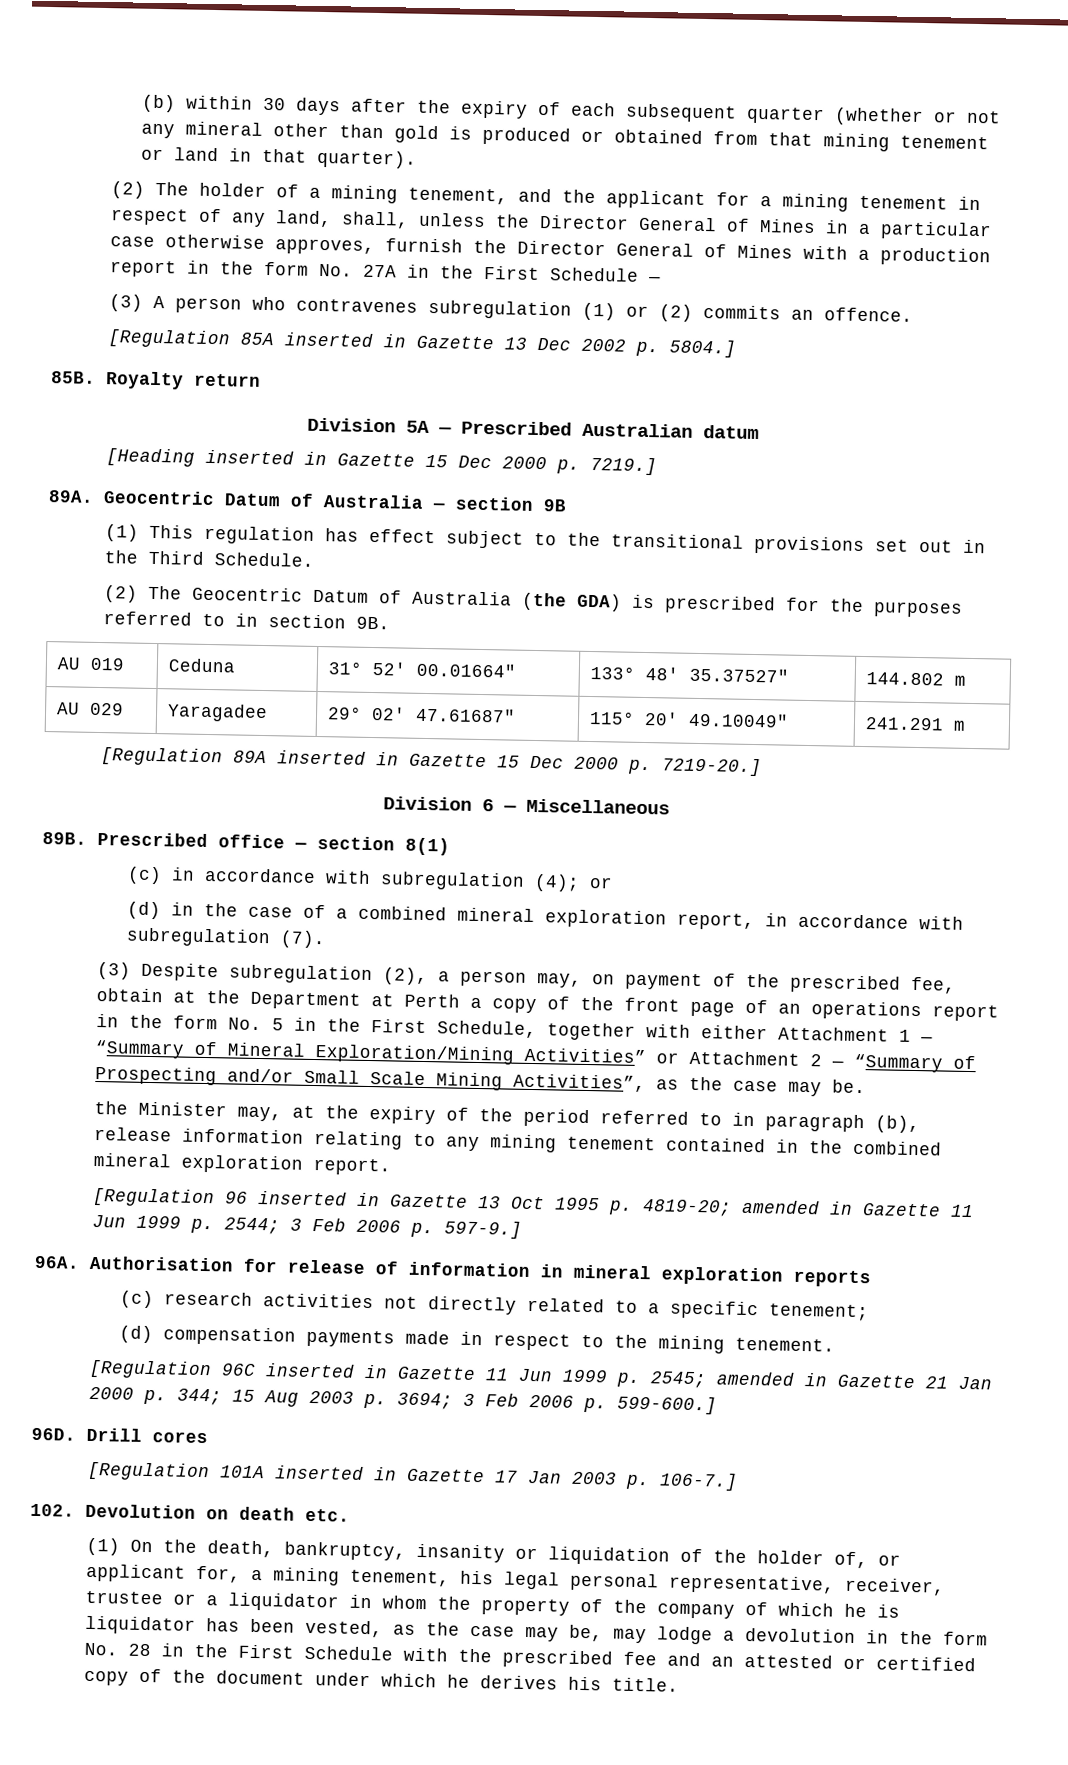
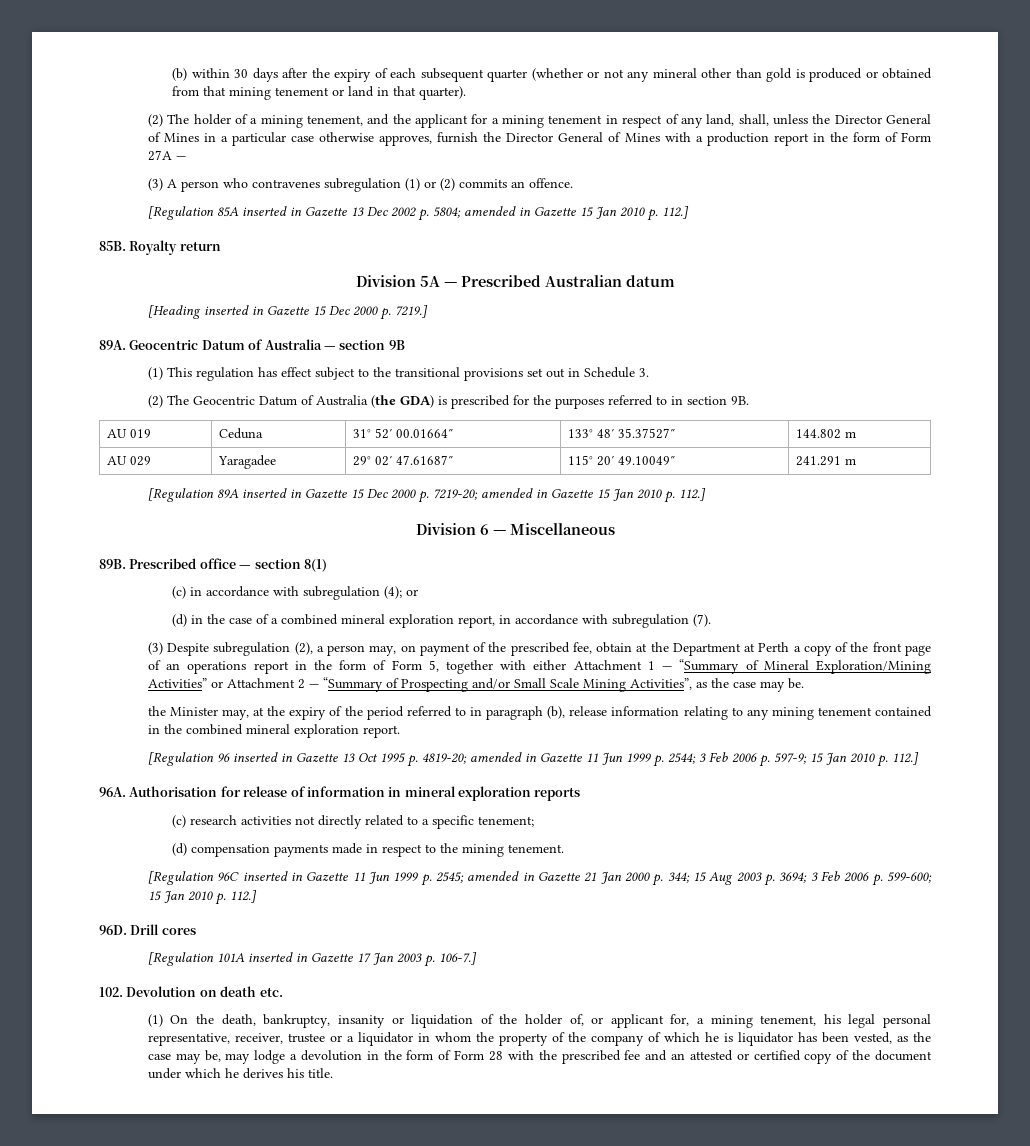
[319,263,640,282] No. 27A in the First Schedule -> [884,132,932,142] [147,150,172,161] of Form 27A
[669,339,737,358] 5804.] -> [432,206,689,221] 5804; amended in Gazette 15 Jan 2010 p. 112.]
[104,550,315,567] the Third Schedule. -> [583,367,649,378] Schedule 3.
[662,757,763,777] 7219-20.] -> [432,488,706,503] 7219-20; amended in Gazette 15 Jan 2010 p. 112.]
[228,1017,538,1039] No. 5 in the First Schedule, -> [373,660,439,672] of Form 5,
[444,1220,523,1239] 597-9.] -> [773,752,919,767] 597-9; 15 Jan 2010 p. 112.]
[617,1395,718,1415] 599-600.] -> [887,872,933,883] [147,890,257,905] 599-600; 15 Jan 2010 p. 112.]
[84,1642,394,1661] No. 28 in the First Schedule -> [438,1050,504,1061] of Form 28

